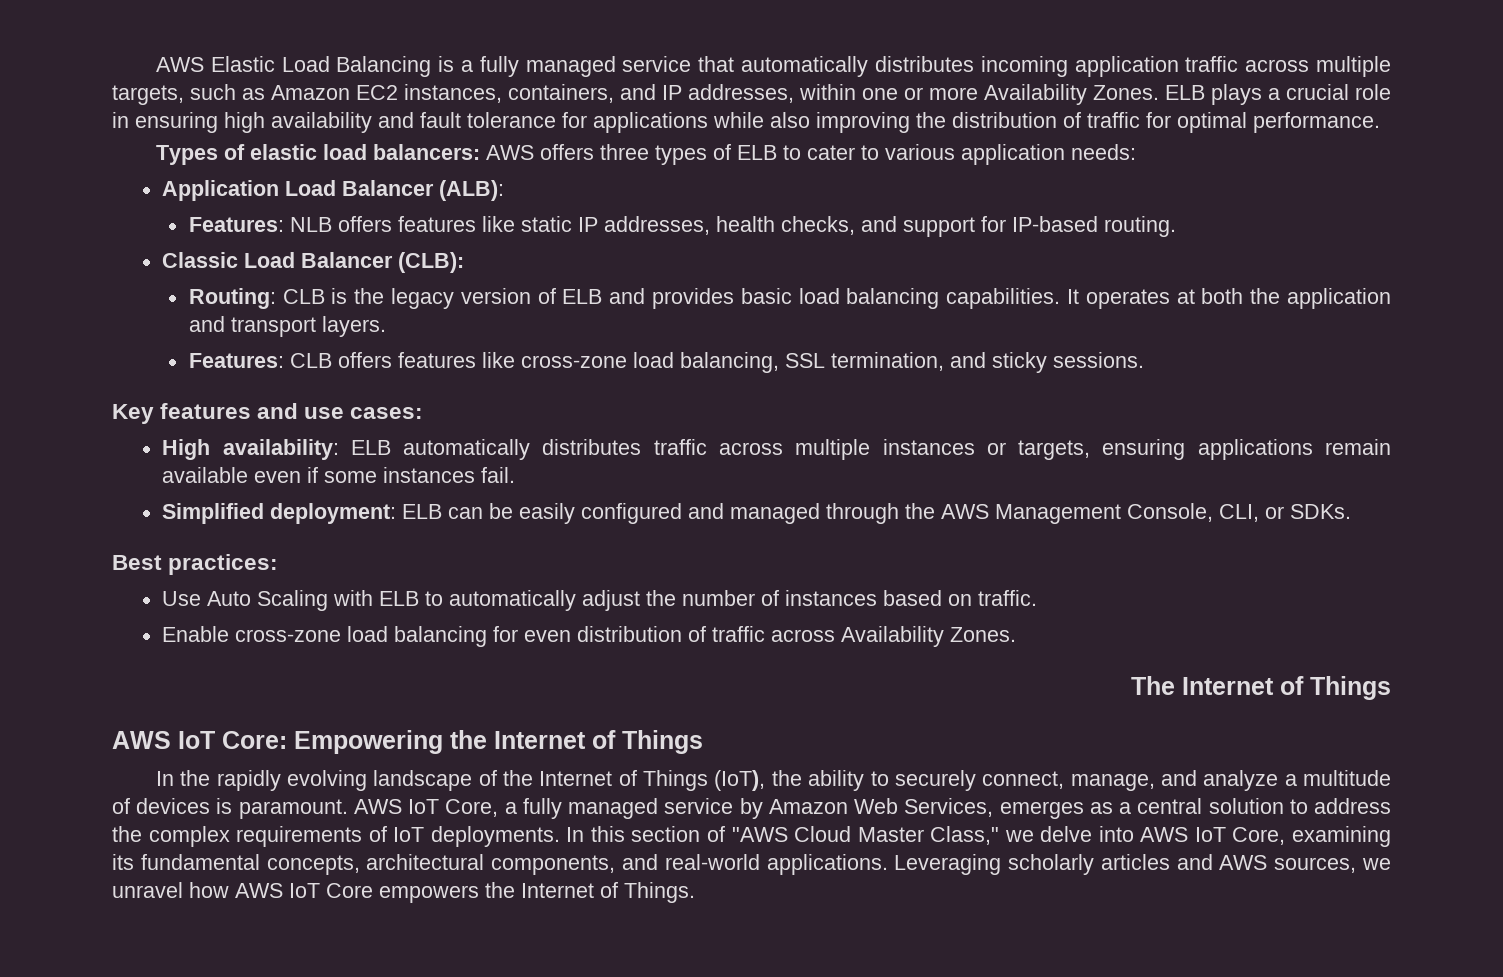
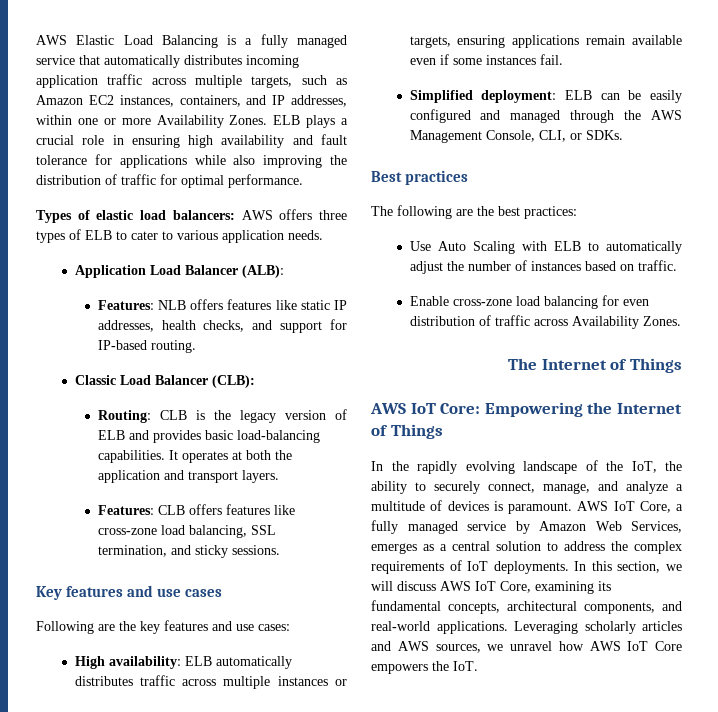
[1070,144,1136,160] needs: -> [288,230,323,240] needs.
[798,288,940,309] load balancing -> [236,430,320,443] load-balancing
(345, 413) none -> [184,589,222,597] [36,620,254,634] cases // Following are the key features and use
(162, 562) none -> [404,170,468,185] [371,205,520,219] practices // The following are the best
[539,770,766,791] Internet of Things (IoT), -> [631,461,657,473] IoT,
[631,826,1134,845] section of "AWS Cloud Master Class," we delve into -> [617,561,682,573] [371,581,436,591] section, we will discuss
[521,882,695,903] Internet of Things. -> [453,661,478,671] IoT.

